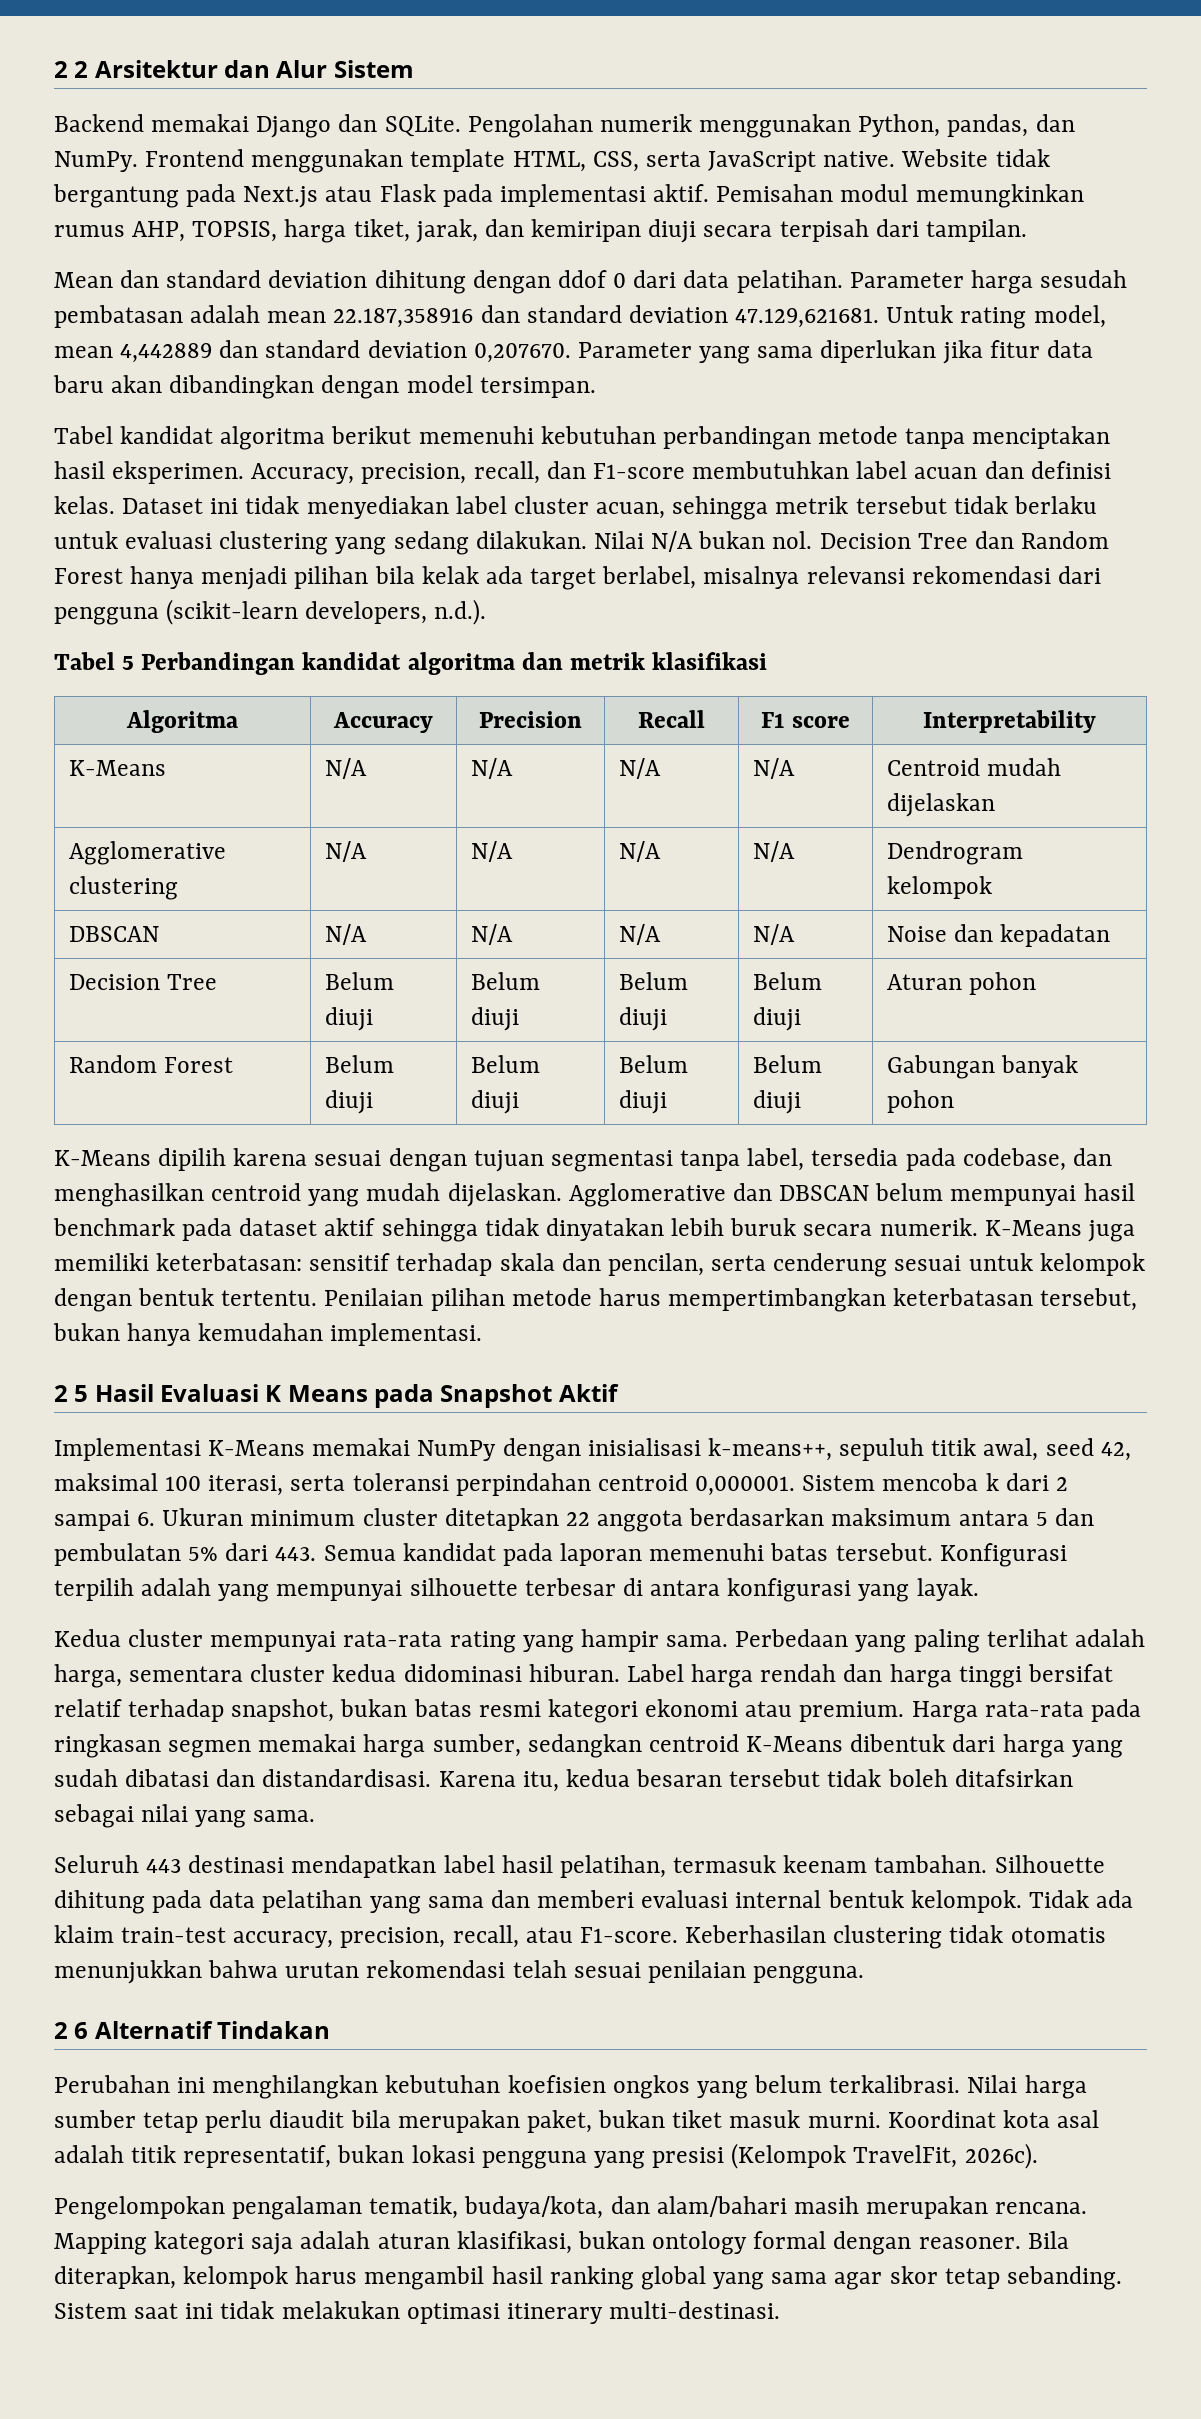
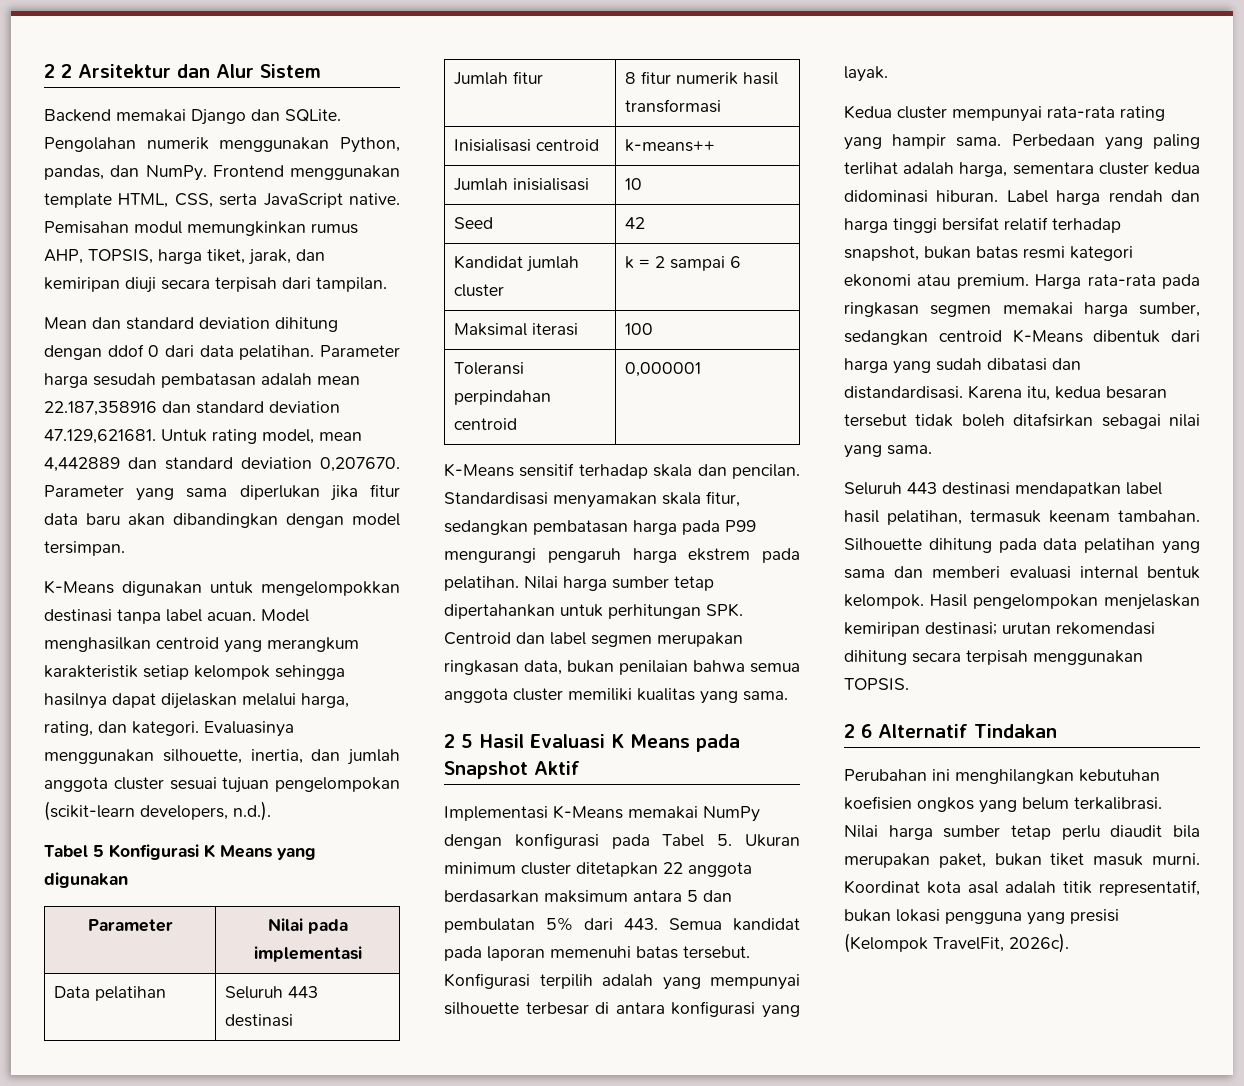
[901,149,1050,167] [53,184,710,208] Website tidak bergantung pada Next.js atau Flask pada implementasi aktif. -> (400, 199) none
[54,426,1111,450] [54,461,1111,484] [54,496,1097,520] [54,531,1110,555] [54,566,1101,590] [54,607,159,625] Tabel kandidat algoritma berikut memenuhi kebutuhan perbandingan metode tanpa menciptakan hasil eksperimen. Accuracy, precision, recall, dan F1-score membutuhkan label acuan dan definisi kelas. Dataset ini tidak menyediakan label cluster acuan, sehingga metrik tersebut tidak berlaku untuk evaluasi clustering yang sedang dilakukan. Nilai N/A bukan nol. Decision Tree dan Random Forest hanya menjadi pilihan bila kelak ada target berlabel, misalnya relevansi rekomendasi dari pengguna -> [44,580,400,596] [44,609,309,624] [44,637,359,653] [44,665,345,680] [44,693,349,709] [44,721,294,737] [44,749,400,765] [44,777,400,793] K-Means digunakan untuk mengelompokkan destinasi tanpa label acuan. Model menghasilkan centroid yang merangkum karakteristik setiap kelompok sehingga hasilnya dapat dijelaskan melalui harga, rating, dan kategori. Evaluasinya menggunakan silhouette, inertia, dan jumlah anggota cluster sesuai tujuan pengelompokan
[141,652,768,675] [126,710,238,733] [333,712,433,733] [479,711,582,728] [638,710,705,728] [760,712,851,728] [923,710,1096,733] [69,760,167,776] [325,758,368,779] [471,758,514,779] [619,758,662,779] [753,758,796,779] [887,758,1062,776] [887,793,996,817] [69,841,227,865] [69,876,179,900] [325,841,368,862] [471,841,514,862] [619,841,662,862] [753,841,796,862] [887,841,1024,865] [887,876,993,899] [69,926,160,942] [325,924,368,945] [471,924,514,945] [619,924,662,945] [753,924,796,945] [887,924,1111,947] [69,974,218,990] [325,972,395,990] [325,1007,374,1031] [471,972,541,990] [471,1007,520,1031] [619,972,689,990] [619,1007,668,1031] [753,972,823,990] [753,1007,802,1031] [887,972,1037,995] [69,1055,234,1073] [325,1055,395,1073] [325,1090,374,1114] [471,1055,541,1073] [471,1090,520,1114] [619,1055,689,1073] [619,1090,668,1114] [753,1055,823,1073] [753,1090,802,1114] [887,1055,1079,1079] [887,1090,955,1113] [54,1148,1112,1172] [54,1183,1135,1207] [53,1218,1135,1242] [54,1253,1145,1277] [54,1288,1138,1312] [53,1323,483,1346] Perbandingan kandidat algoritma dan metrik klasifikasi // Algoritma | Accuracy | Precision | Recall | F1 score | Interpretability // K-Means | N/A | N/A | N/A | N/A | Centroid mudah dijelaskan // Agglomerative clustering | N/A | N/A | N/A | N/A | Dendrogram kelompok // DBSCAN | N/A | N/A | N/A | N/A | Noise dan kepadatan // Decision Tree | Belum diuji | Belum diuji | Belum diuji | Belum diuji | Aturan pohon // Random Forest | Belum diuji | Belum diuji | Belum diuji | Belum diuji | Gabungan banyak pohon // K-Means dipilih karena sesuai dengan tujuan segmentasi tanpa label, tersedia pada codebase, dan menghasilkan centroid yang mudah dijelaskan. Agglomerative dan DBSCAN belum mempunyai hasil benchmark pada dataset aktif sehingga tidak dinyatakan lebih buruk secara numerik. K-Means juga memiliki keterbatasan: sensitif terhadap skala dan pencilan, serta cenderung sesuai untuk kelompok dengan bentuk tertentu. Penilaian pilihan metode harus mempertimbangkan keterbatasan tersebut, bukan hanya kemudahan implementasi. -> [109,844,316,860] [44,872,128,888] [87,919,173,932] [267,918,348,934] [253,946,362,962] [53,986,166,1001] [224,986,318,999] [224,1014,293,1027] [453,71,543,85] [624,71,778,85] [624,99,721,113] [453,139,599,152] [624,139,715,152] [453,178,589,191] [624,178,642,190] [453,217,493,229] [624,217,645,229] [453,255,579,272] [453,284,504,297] [624,256,741,271] [453,323,578,336] [624,323,653,335] [453,362,524,375] [453,390,551,405] [453,418,517,430] [624,362,701,377] [444,463,800,479] [444,491,740,508] [444,520,756,535] [444,548,800,563] [444,576,714,591] [444,603,743,619] [444,632,743,647] [444,660,800,675] [444,688,788,704] Konfigurasi K Means yang digunakan // Parameter | Nilai pada implementasi // Data pelatihan | Seluruh 443 destinasi // Jumlah fitur | 8 fitur numerik hasil transformasi // Inisialisasi centroid | k-means++ // Jumlah inisialisasi | 10 // Seed | 42 // Kandidat jumlah cluster | k = 2 sampai 6 // Maksimal iterasi | 100 // Toleransi perpindahan centroid | 0,000001 // K-Means sensitif terhadap skala dan pencilan. Standardisasi menyamakan skala fitur, sedangkan pembatasan harga pada P99 mengurangi pengaruh harga ekstrem pada pelatihan. Nilai harga sumber tetap dipertahankan untuk perhitungan SPK. Centroid dan label segmen merupakan ringkasan data, bukan penilaian bahwa semua anggota cluster memiliki kualitas yang sama.
[587,1438,1131,1461] [54,1473,1068,1496] [54,1510,156,1531] inisialisasi k-means++, sepuluh titik awal, seed 42, maksimal 100 iterasi, serta toleransi perpindahan centroid 0,000001. Sistem mencoba k dari 2 sampai 6. -> [514,833,733,849] konfigurasi pada Tabel 5.
[1028,1890,1134,1908] [54,1925,1106,1949] [54,1960,865,1984] Tidak ada klaim train-test accuracy, precision, recall, atau F1-score. Keberhasilan clustering tidak otomatis menunjukkan bahwa urutan rekomendasi telah sesuai penilaian pengguna. -> [930,594,1200,610] [844,622,1155,637] [844,650,1143,665] [844,678,909,690] Hasil pengelompokan menjelaskan kemiripan destinasi; urutan rekomendasi dihitung secara terpisah menggunakan TOPSIS.
[54,2196,1088,2220] [54,2231,1069,2255] [54,2266,1122,2290] [54,2301,781,2324] // Pengelompokan pengalaman tematik, budaya/kota, dan alam/bahari masih merupakan rencana. Mapping kategori saja adalah aturan klasifikasi, bukan ontology formal dengan reasoner. Bila diterapkan, kelompok harus mengambil hasil ranking global yang sama agar skor tetap sebanding. Sistem saat ini tidak melakukan optimasi itinerary multi-destinasi. -> (1069, 943) none

